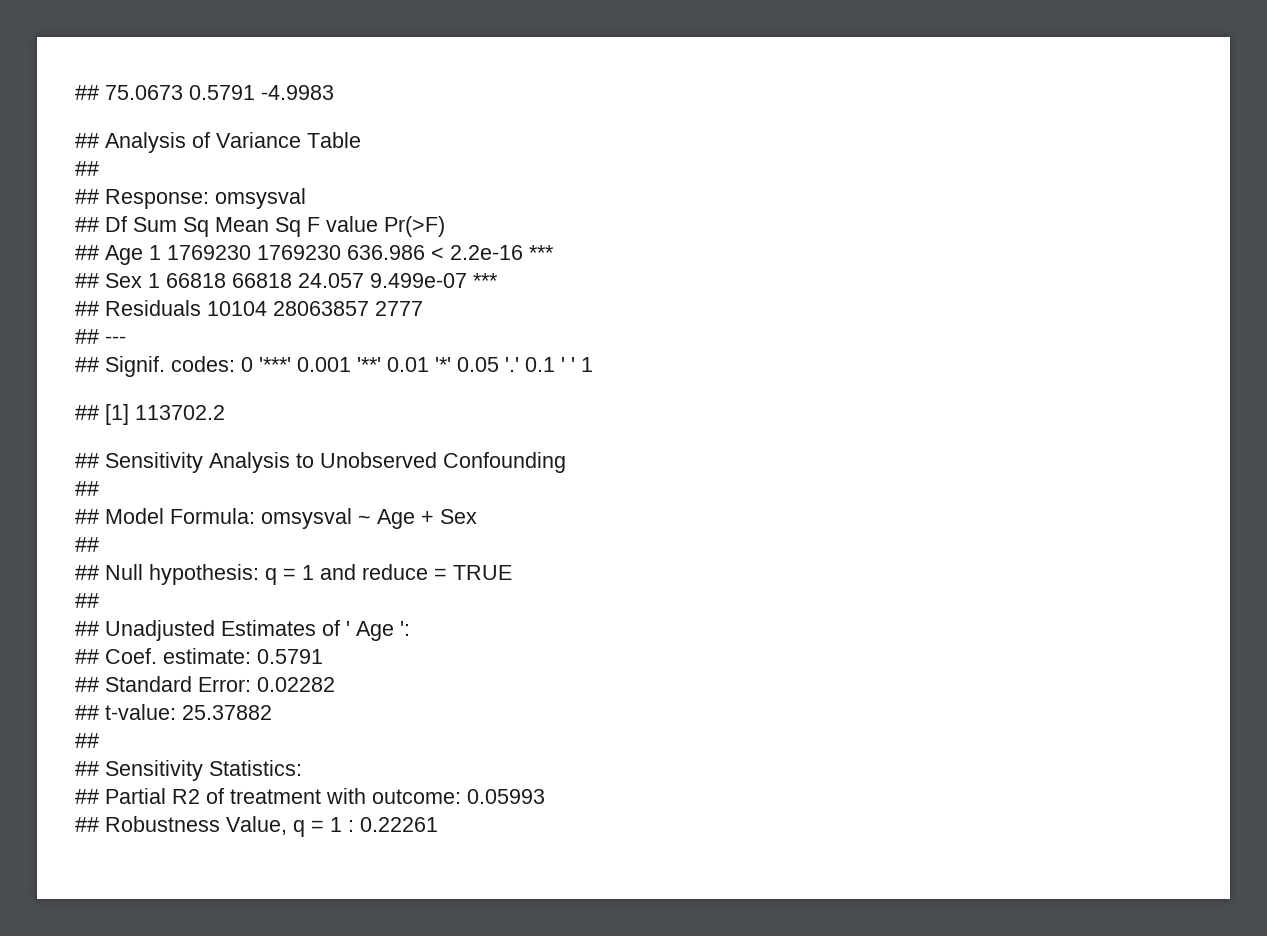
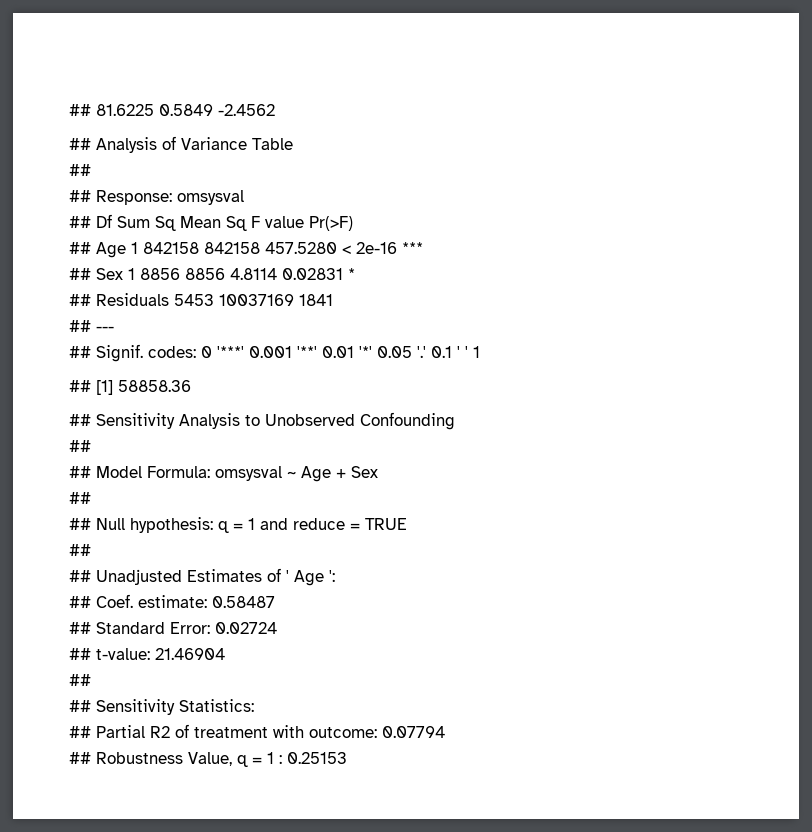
[75,85,334,100] ## 75.0673 0.5791 -4.9983 -> [69,104,275,116] ## 81.6225 0.5849 -2.4562
[167,245,523,260] 1769230 1769230 636.986 < 2.2e-16 -> [143,242,397,254] 842158 842158 457.5280 < 2e-16
[166,273,498,288] 66818 66818 24.057 9.499e-07 *** -> [140,268,355,280] 8856 8856 4.8114 0.02831 *
[207,301,423,316] 10104 28063857 2777 -> [174,294,333,306] 5453 10037169 1841
[135,405,225,420] 113702.2 -> [118,380,191,392] 58858.36
[257,649,323,664] 0.5791 -> [212,596,275,608] 0.58487
[257,677,335,692] 0.02282 -> [215,622,277,634] 0.02724
[182,705,272,720] 25.37882 -> [155,648,225,660] 21.46904
[467,789,545,804] 0.05993 -> [382,726,445,738] 0.07794
[360,817,438,832] 0.22261 -> [287,752,347,764] 0.25153

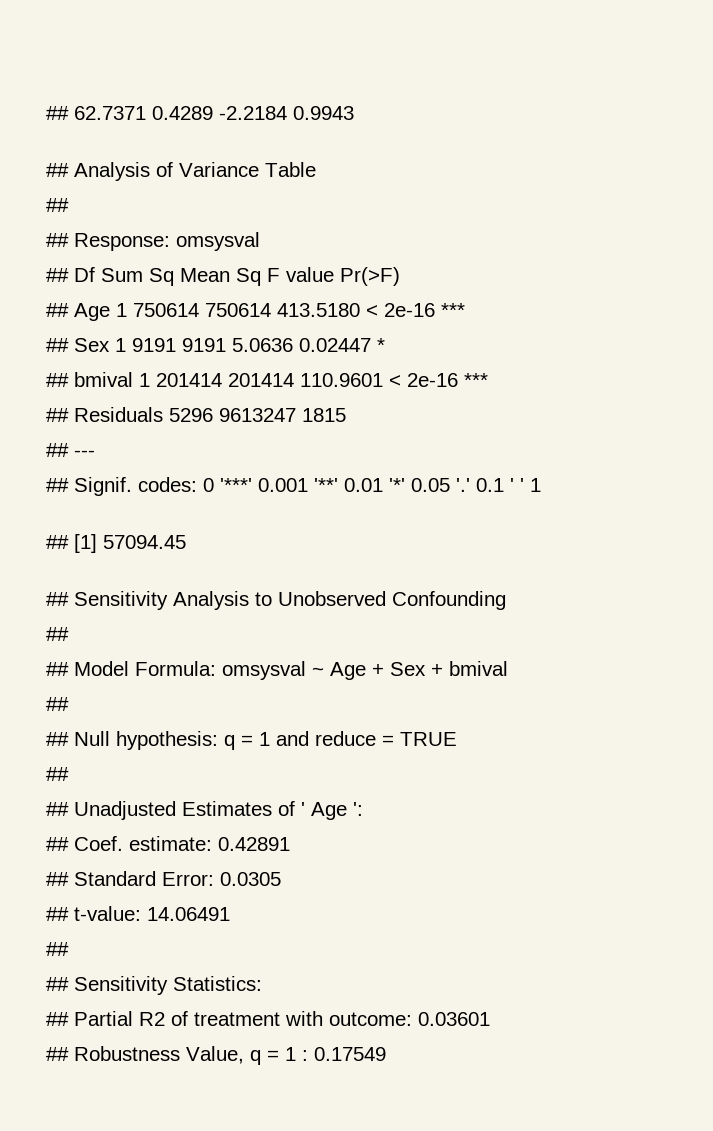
[69,104,275,116] ## 81.6225 0.5849 -2.4562 -> [46,106,354,120] ## 62.7371 0.4289 -2.2184 0.9943
[143,242,337,254] 842158 842158 457.5280 -> [133,303,360,317] 750614 750614 413.5180
[140,268,355,280] 8856 8856 4.8114 0.02831 * -> [132,338,385,352] [46,372,488,387] 9191 9191 5.0636 0.02447 * // ## bmival 1 201414 201414 110.9601 < 2e-16 ***
[174,294,333,306] 5453 10037169 1841 -> [169,408,346,422] 5296 9613247 1815
[118,380,191,392] 58858.36 -> [103,535,186,549] 57094.45
(378, 472) none -> [431,661,508,676] + bmival
[212,596,275,608] 0.58487 -> [218,837,290,851] 0.42891
[215,622,277,634] 0.02724 -> [220,872,281,886] 0.0305
[155,648,225,660] 21.46904 -> [147,907,230,921] 14.06491
[382,726,445,738] 0.07794 -> [418,1012,490,1026] 0.03601
[287,752,347,764] 0.25153 -> [314,1047,386,1061] 0.17549

